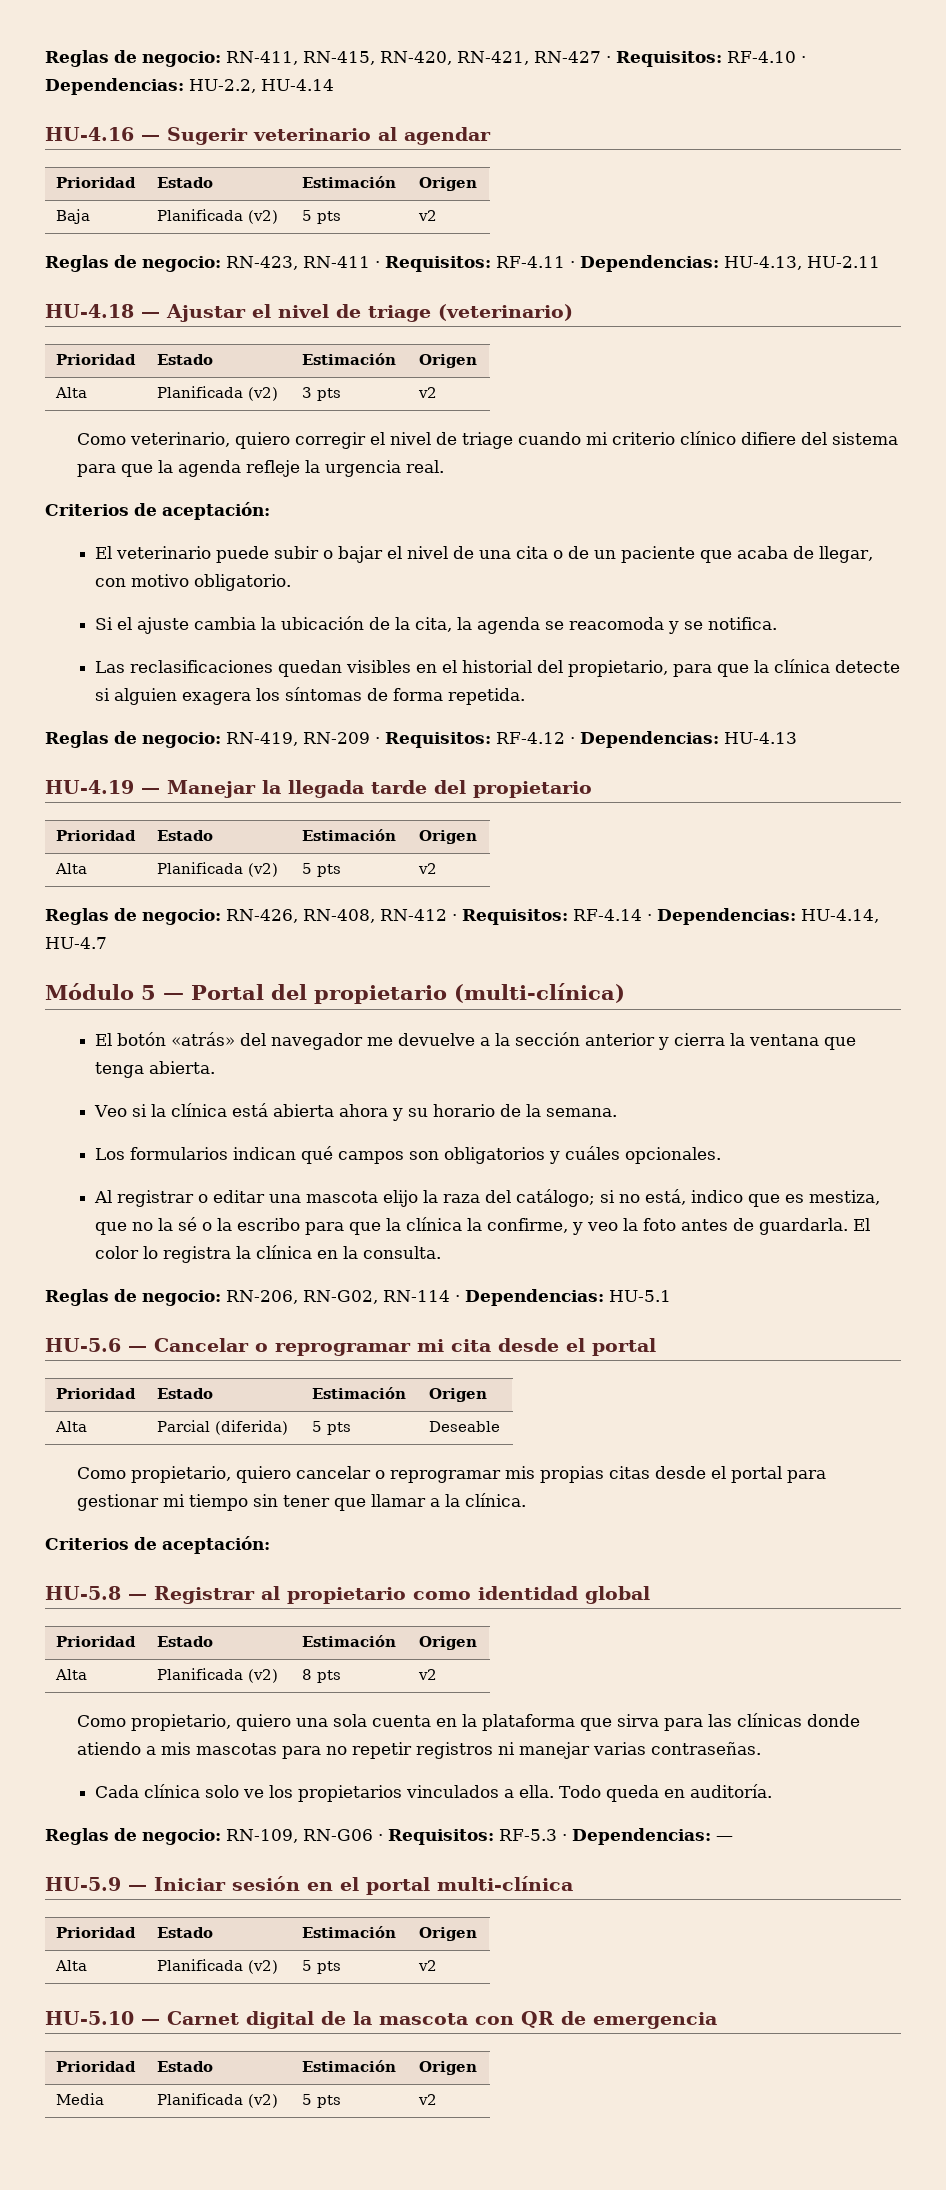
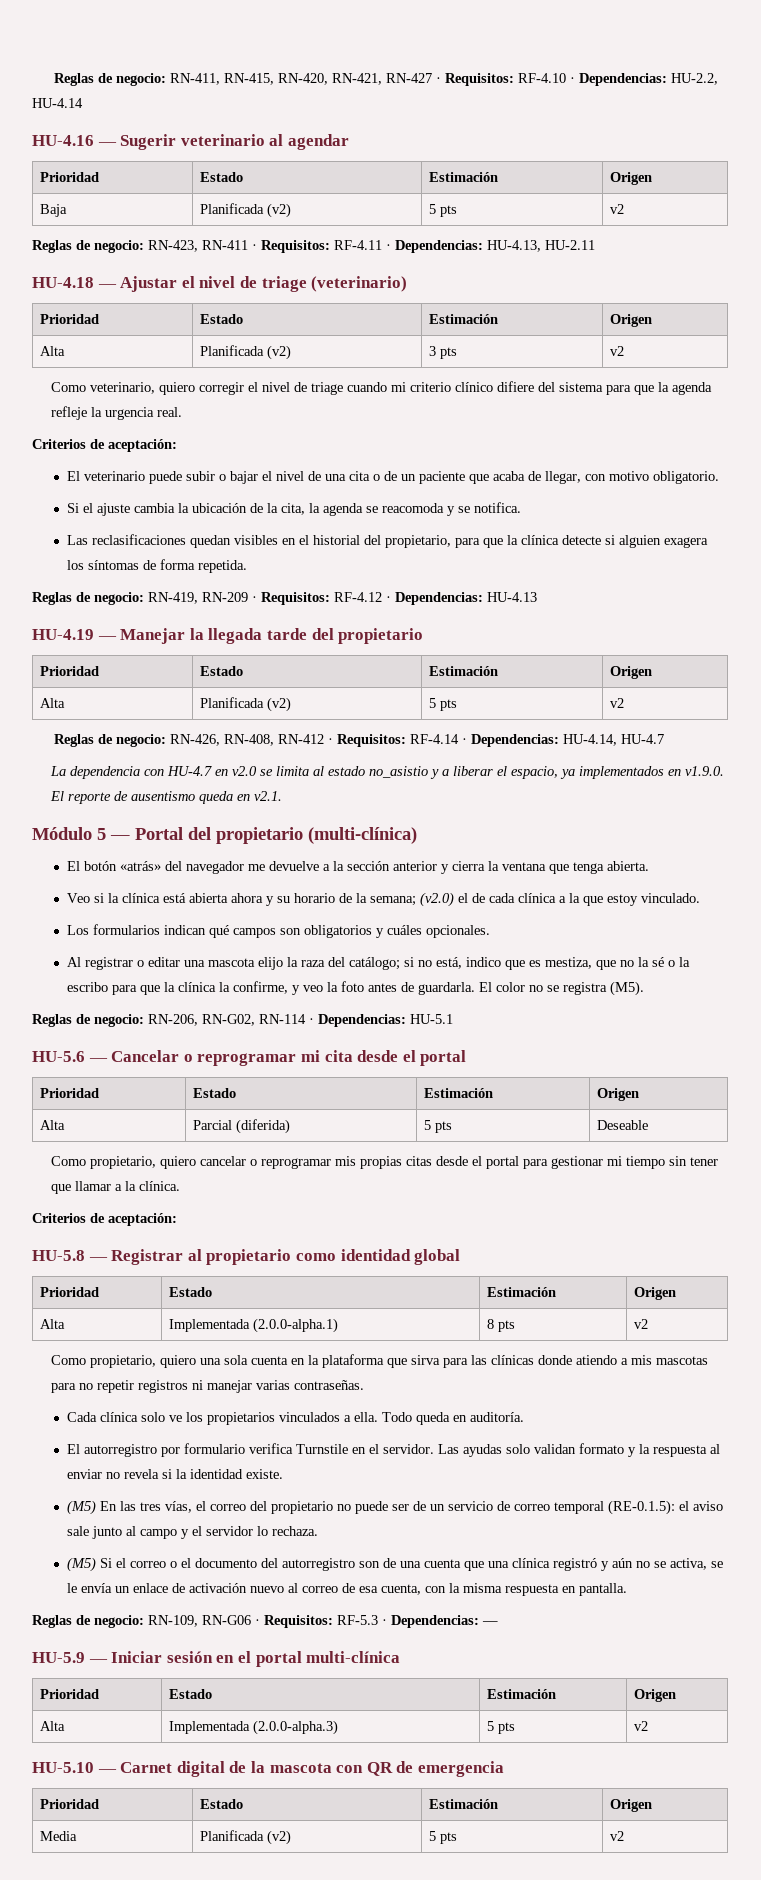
(107, 943) none -> [50,766,725,779] [50,791,283,804] // La dependencia con HU-4.7 en v2.0 se limita al estado no_asistio y a liberar el espacio, ya implementados en v1.9.0. El reporte de ausentismo queda en v2.1.
[545,1108,617,1117] semana. -> [370,892,701,907] semana; (v2.0) el de cada clínica a la que estoy vinculado.
[142,1245,441,1263] lo registra la clínica en la consulta. -> [529,981,645,996] no se registra (M5).
[156,1668,278,1683] Planificada (v2) -> [169,1318,339,1333] Implementada (2.0.0-alpha.1)
(772, 1791) none -> [67,1443,721,1457] [67,1469,284,1479] [67,1500,724,1515] [67,1526,319,1539] [67,1557,724,1572] [67,1583,628,1596] // El autorregistro por formulario verifica Turnstile en el servidor. Las ayudas solo validan formato y la respuesta al enviar no revela si la identidad existe. // (M5) En las tres vías, el correo del propietario no puede ser de un servicio de correo temporal (RE-0.1.5): el aviso sale junto al campo y el servidor lo rechaza. // (M5) Si el correo o el documento del autorregistro son de una cuenta que una clínica registró y aún no se activa, se le envía un enlace de activación nuevo al correo de esa cuenta, con la misma respuesta en pantalla.
[156,1959,278,1974] Planificada (v2) -> [169,1720,339,1735] Implementada (2.0.0-alpha.3)

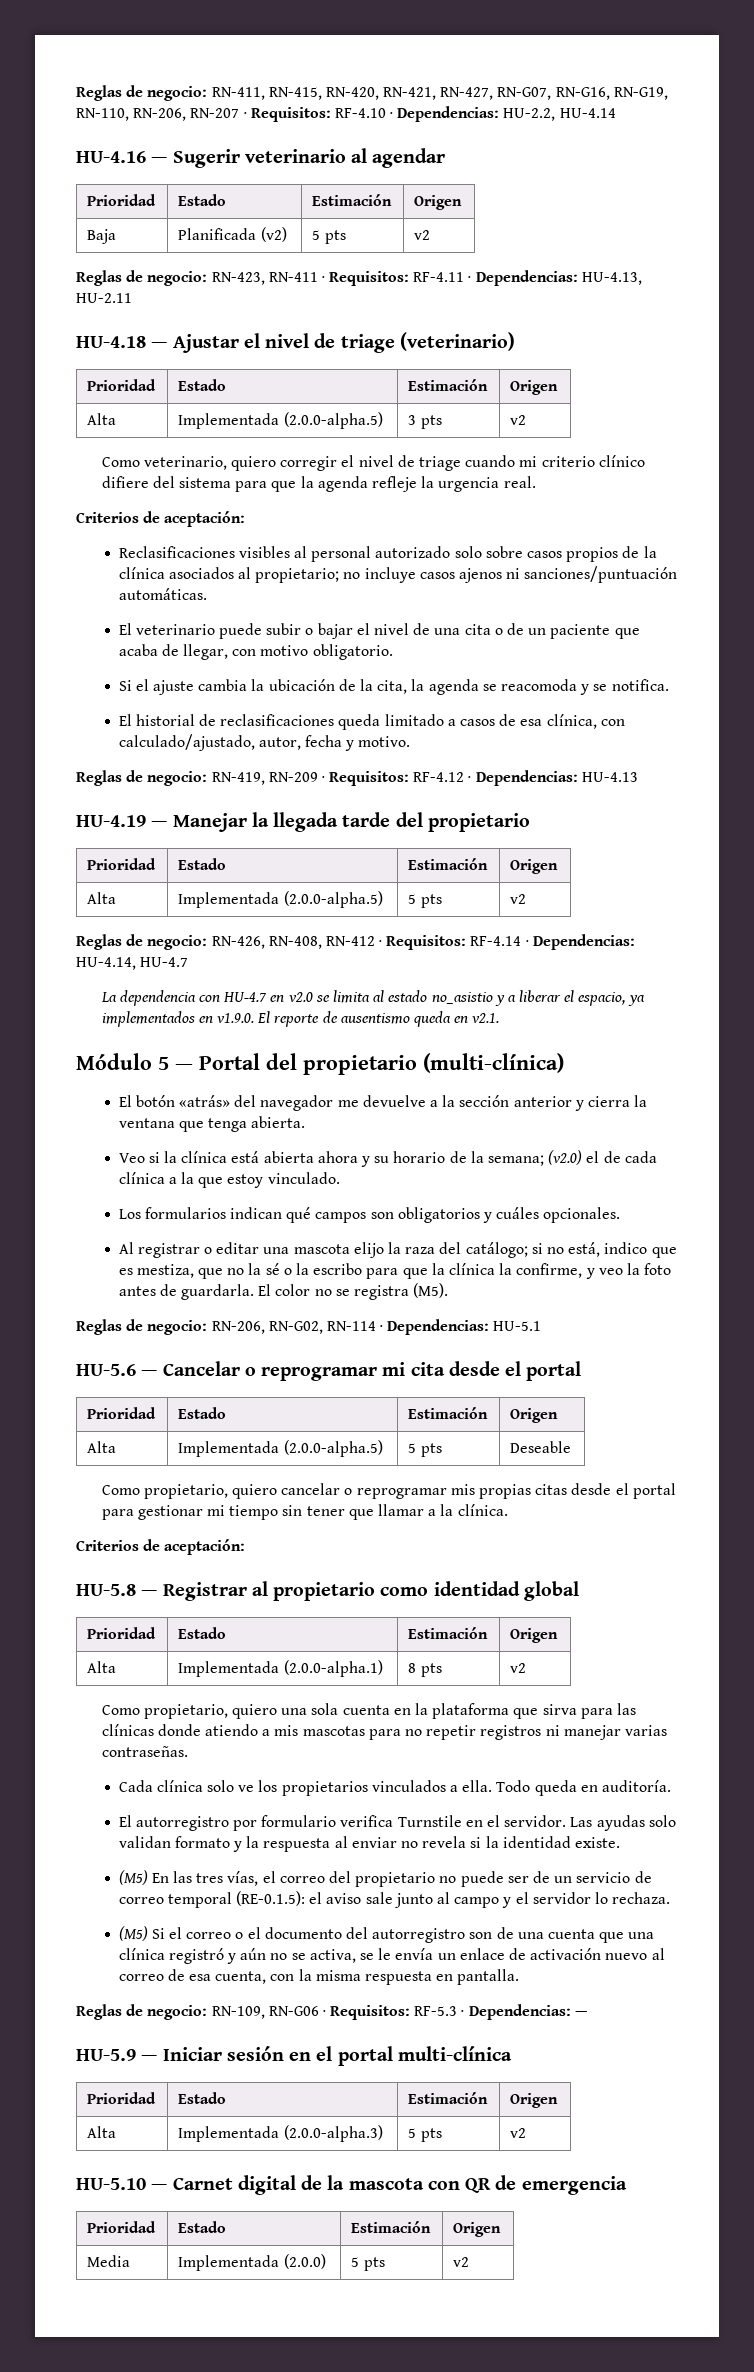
[385,73,432,83] RN-427 -> [440,87,668,100] [76,108,240,121] RN-427, RN-G07, RN-G16, RN-G19, RN-110, RN-206, RN-207
[200,345,292,360] Planificada (v2) -> [178,412,383,429] Implementada (2.0.0-alpha.5)
(177, 445) none -> [118,546,657,562] [118,566,678,583] [118,588,207,600] // Reclasificaciones visibles al personal autorizado solo sobre casos propios de la clínica asociados al propietario; no incluye casos ajenos ni sanciones/puntuación automáticas.
[67,534,709,548] [67,559,248,573] Las reclasificaciones quedan visibles en el historial del propietario, para que la clínica detecte si alguien exagera los síntomas de forma repetida. -> [118,714,625,730] [118,734,411,751] El historial de reclasificaciones queda limitado a casos de esa clínica, con calculado/ajustado, autor, fecha y motivo.
[200,697,292,712] Planificada (v2) -> [178,891,383,908] Implementada (2.0.0-alpha.5)
[193,1119,291,1134] Parcial (diferida) -> [178,1440,383,1457] Implementada (2.0.0-alpha.5)
[200,1830,292,1845] Planificada (v2) -> [178,2254,326,2271] Implementada (2.0.0)

